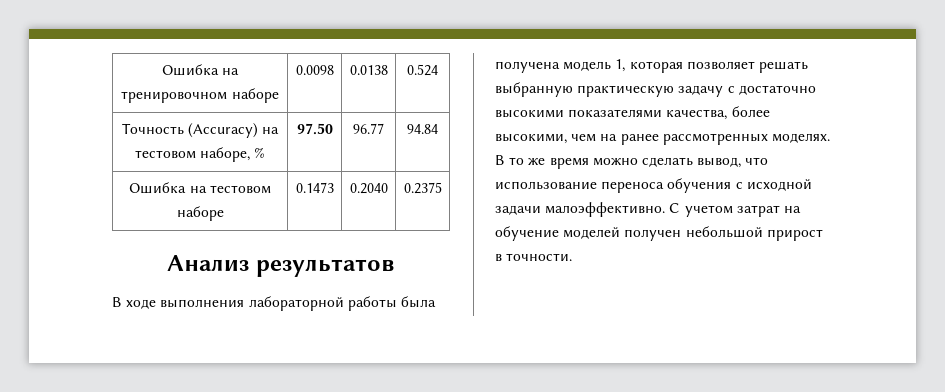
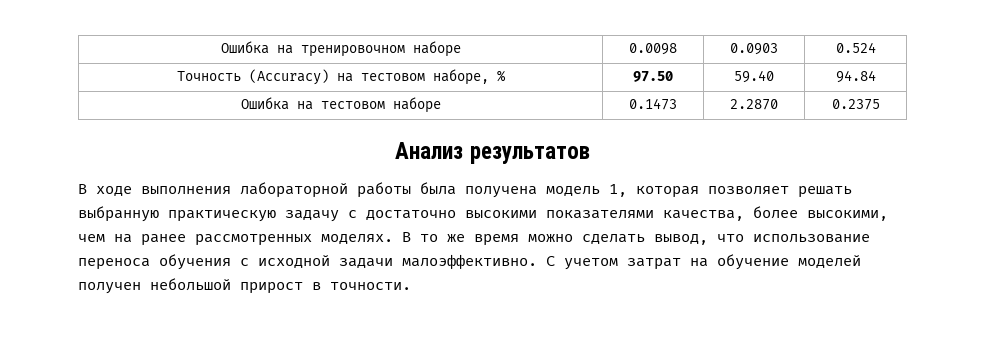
[349,65,388,75] 0.0138 -> [730,43,778,55] 0.0903
[353,123,384,134] 96.77 -> [734,70,774,83] 59.40
[349,183,388,194] 0.2040 -> [730,99,778,110] 2.2870

